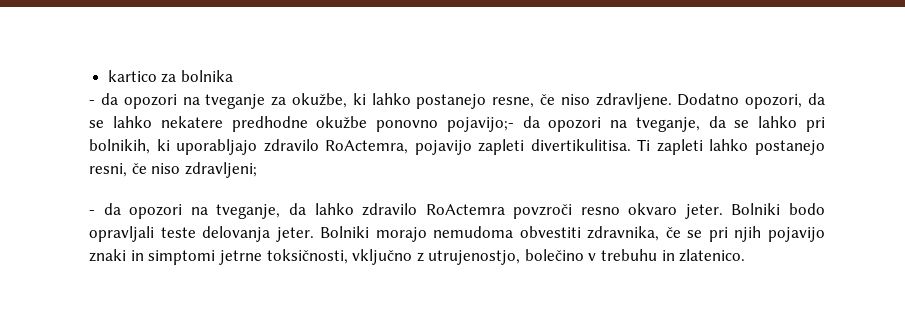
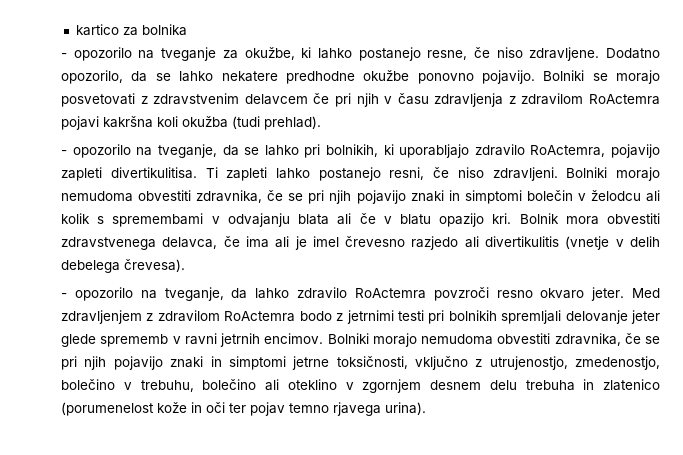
[100,93,177,109] da opozori -> [73,47,132,61] opozorilo
[745,94,803,109] opozori, -> [61,70,124,84] opozorilo,
[446,116,602,132] pojavijo;- da opozori -> [481,70,660,84] [61,93,661,107] [61,116,322,130] [61,144,131,158] pojavijo. Bolniki se morajo posvetovati z zdravstvenim delavcem če pri njih v času zdravljenja z zdravilom RoActemra pojavi kakršna koli okužba (tudi prehlad). // - opozorilo
[184,162,257,178] [89,203,183,219] zdravljeni; // - da opozori -> [492,167,660,181] [61,190,661,204] [61,213,660,227] [61,236,661,250] [61,259,186,273] [61,287,133,301] zdravljeni. Bolniki morajo nemudoma obvestiti zdravnika, če se pri njih pojavijo znaki in simptomi bolečin v želodcu ali kolik s spremembami v odvajanju blata ali če v blatu opazijo kri. Bolnik mora obvestiti zdravstvenega delavca, če ima ali je imel črevesno razjedo ali divertikulitis (vnetje v delih debelega črevesa). // - opozorilo
[731,203,825,215] [89,226,314,242] Bolniki bodo opravljali teste delovanja jeter. -> [632,288,661,298] [61,310,660,324] [61,333,324,347] Med zdravljenjem z zdravilom RoActemra bodo z jetrnimi testi pri bolnikih spremljali delovanje jeter glede sprememb v ravni jetrnih encimov.
(521, 257) none -> [575,356,660,370] zmedenostjo,
[601,249,746,262] trebuhu in zlatenico. -> [140,379,660,393] [61,402,427,416] trebuhu, bolečino ali oteklino v zgornjem desnem delu trebuha in zlatenico (porumenelost kože in oči ter pojav temno rjavega urina).

